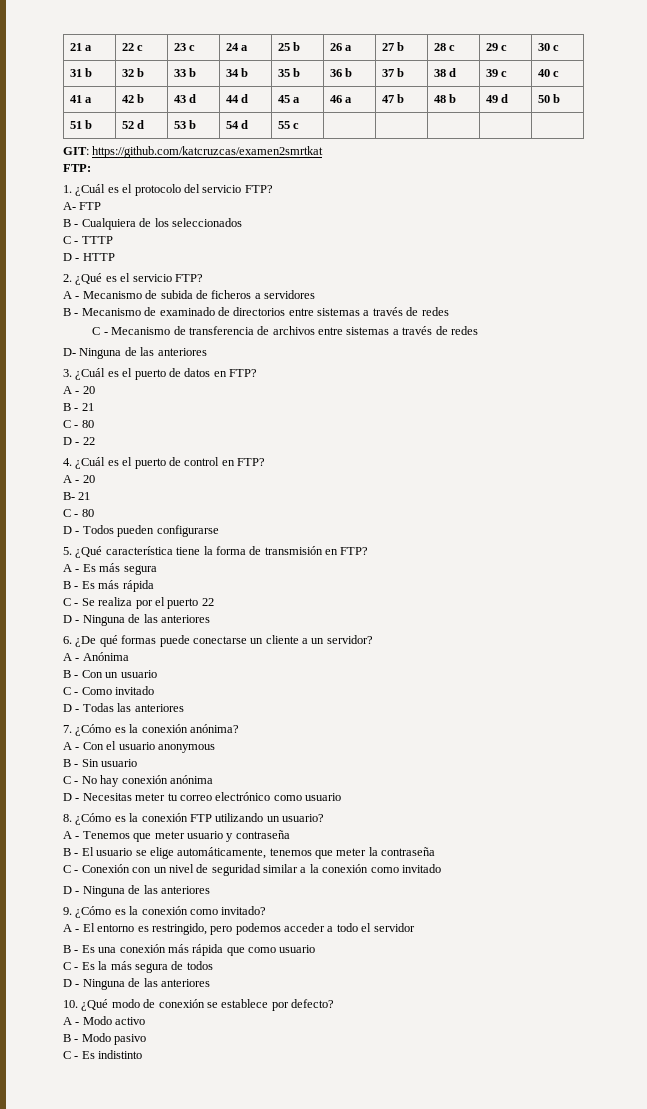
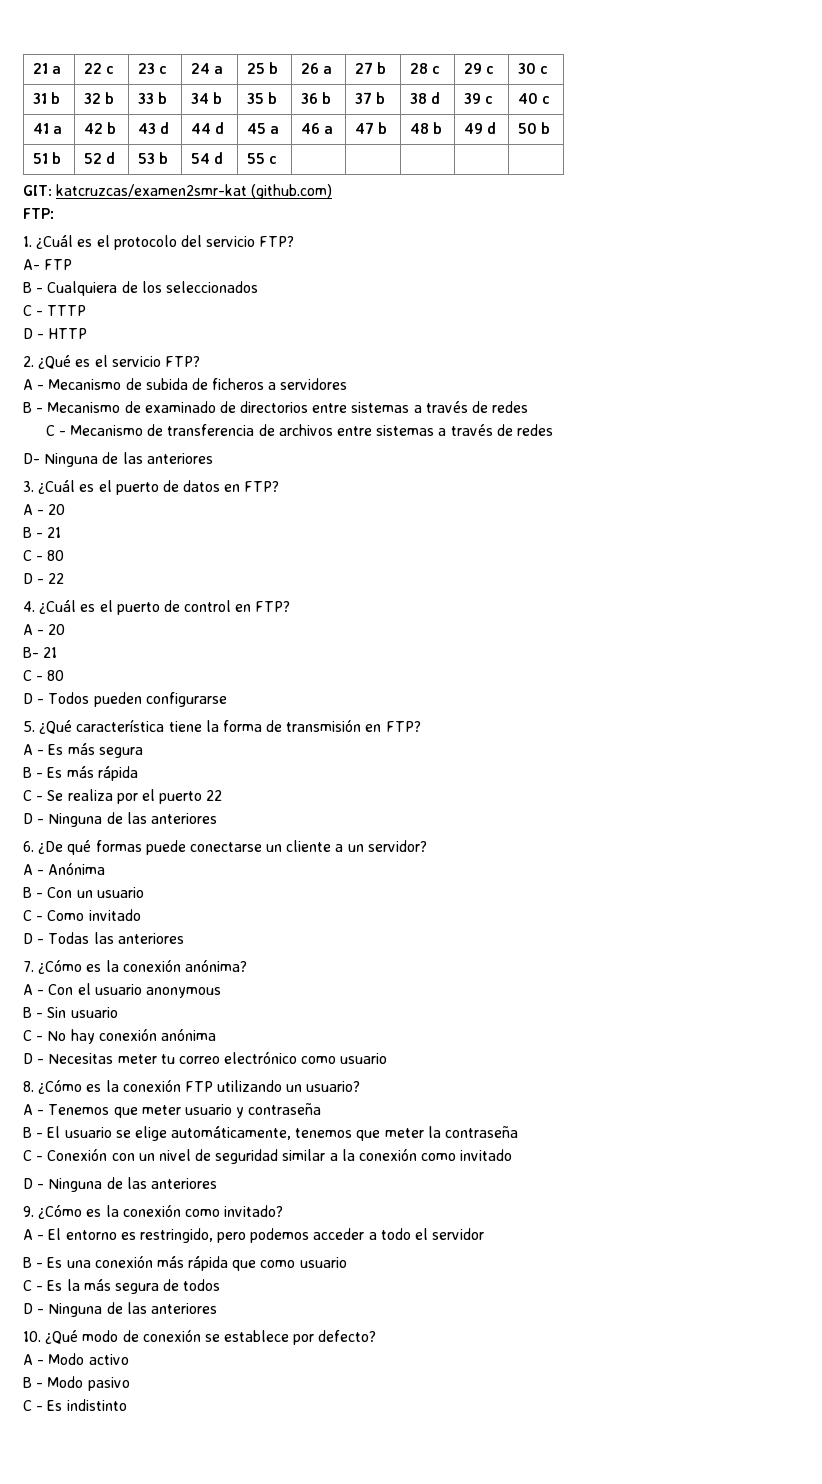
[92,146,324,158] https://github.com/katcruzcas/examen2smrtkat -> [56,184,333,199] katcruzcas/examen2smr-kat (github.com)

